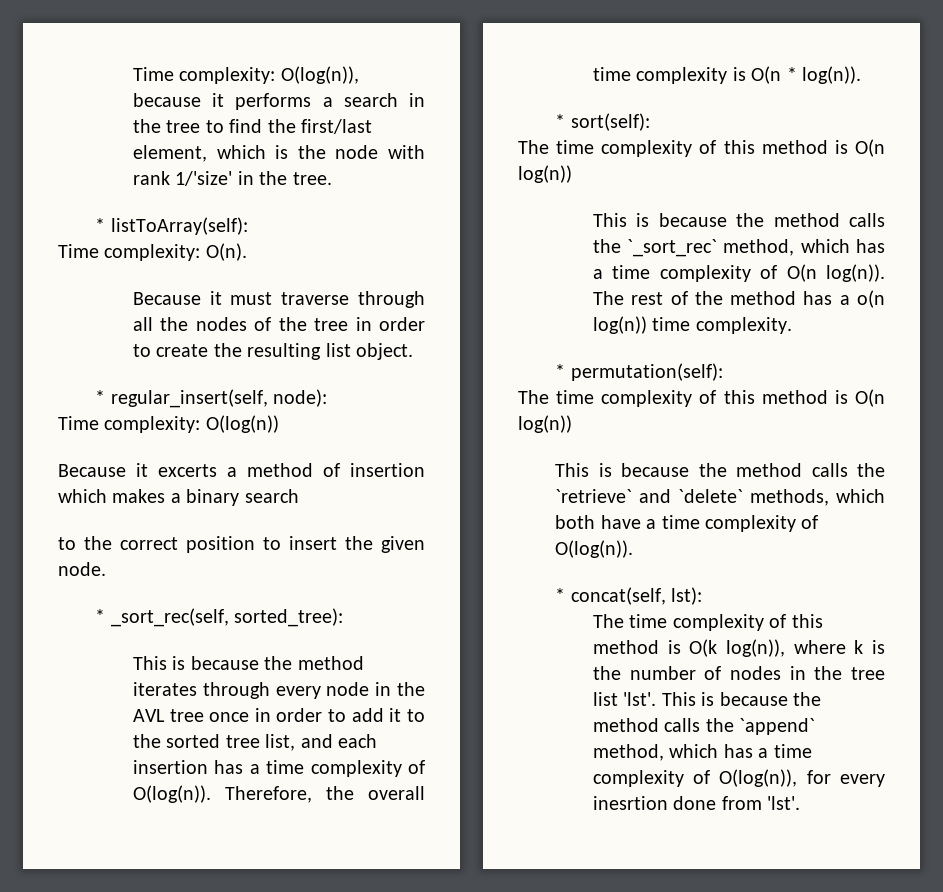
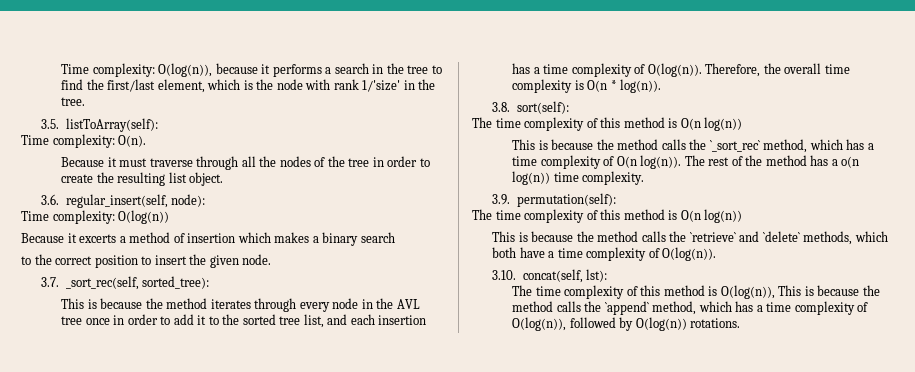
[95,218,106,232] * -> [41,119,60,129] 3.5.
[95,390,106,404] * -> [41,194,60,205] 3.6.
[95,609,106,623] * -> [41,277,60,287] 3.7.
[555,114,566,128] * -> [492,102,511,112] 3.8.
[555,364,566,378] * -> [492,194,511,205] 3.9.
[555,588,566,602] * -> [492,270,517,280] 3.10.
[689,639,886,657] [592,666,885,680] [592,692,657,706] O(k log(n)), where k is the number of nodes in the tree list 'lst'. -> [720,285,775,299] O(log(n)),
[806,770,885,787] [592,796,801,810] for every inesrtion done from 'lst'. -> [569,317,741,331] followed by O(log(n)) rotations.

